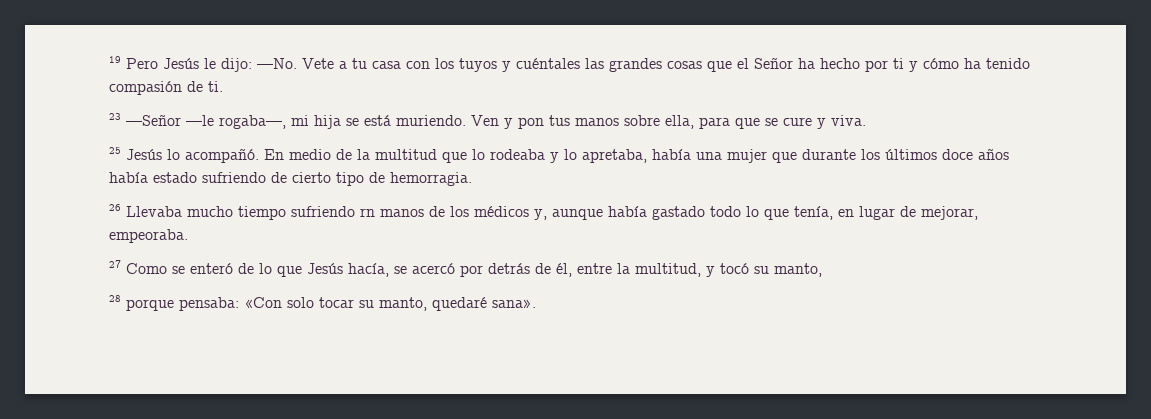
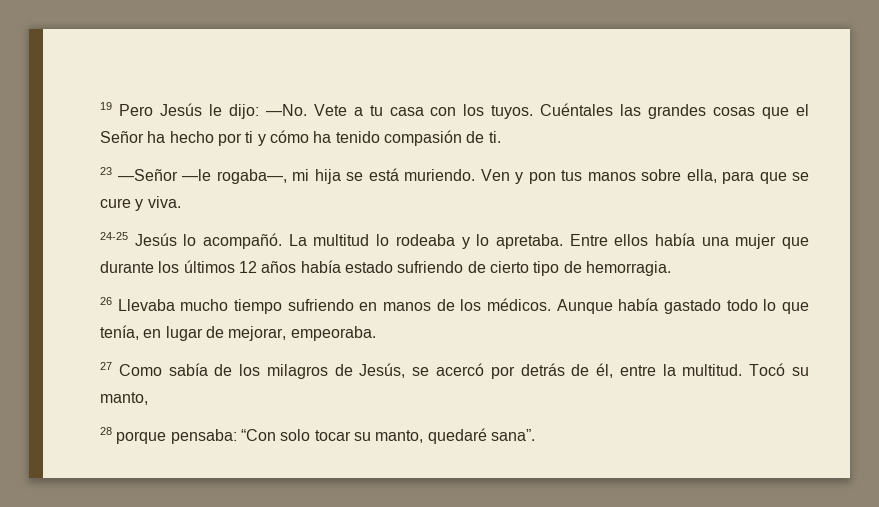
[459,58,580,72] tuyos y cuéntales -> [491,103,614,119] tuyos. Cuéntales
[109,147,121,154] 25 -> [100,232,128,240] 24-25
[264,149,467,163] En medio de la multitud que -> [288,234,370,246] La multitud
[582,149,647,163] apretaba, -> [495,234,649,249] apretaba. Entre ellos
[942,149,973,160] doce -> [238,261,257,273] 12
[360,208,375,217] rn -> [359,302,378,311] en
[474,206,603,220] médicos y, aunque -> [487,298,613,314] médicos. Aunque
[172,263,389,277] se enteró de lo que Jesús hacía, -> [168,363,406,379] sabía de los milagros de Jesús,
[635,263,749,277] multitud, y tocó -> [682,363,786,376] multitud. Tocó
[244,297,282,308] «Con -> [240,429,276,441] “Con
[492,299,536,308] sana». -> [490,429,535,441] sana”.

